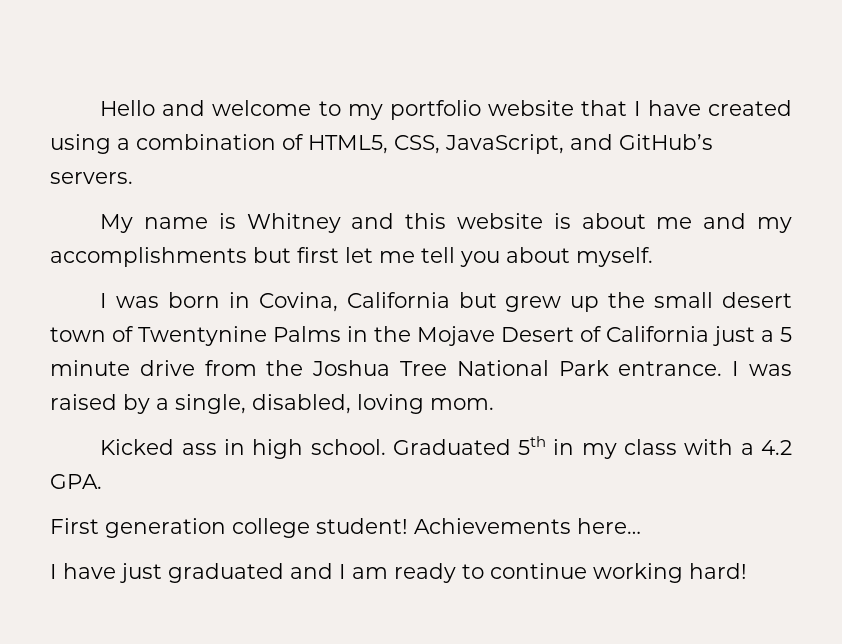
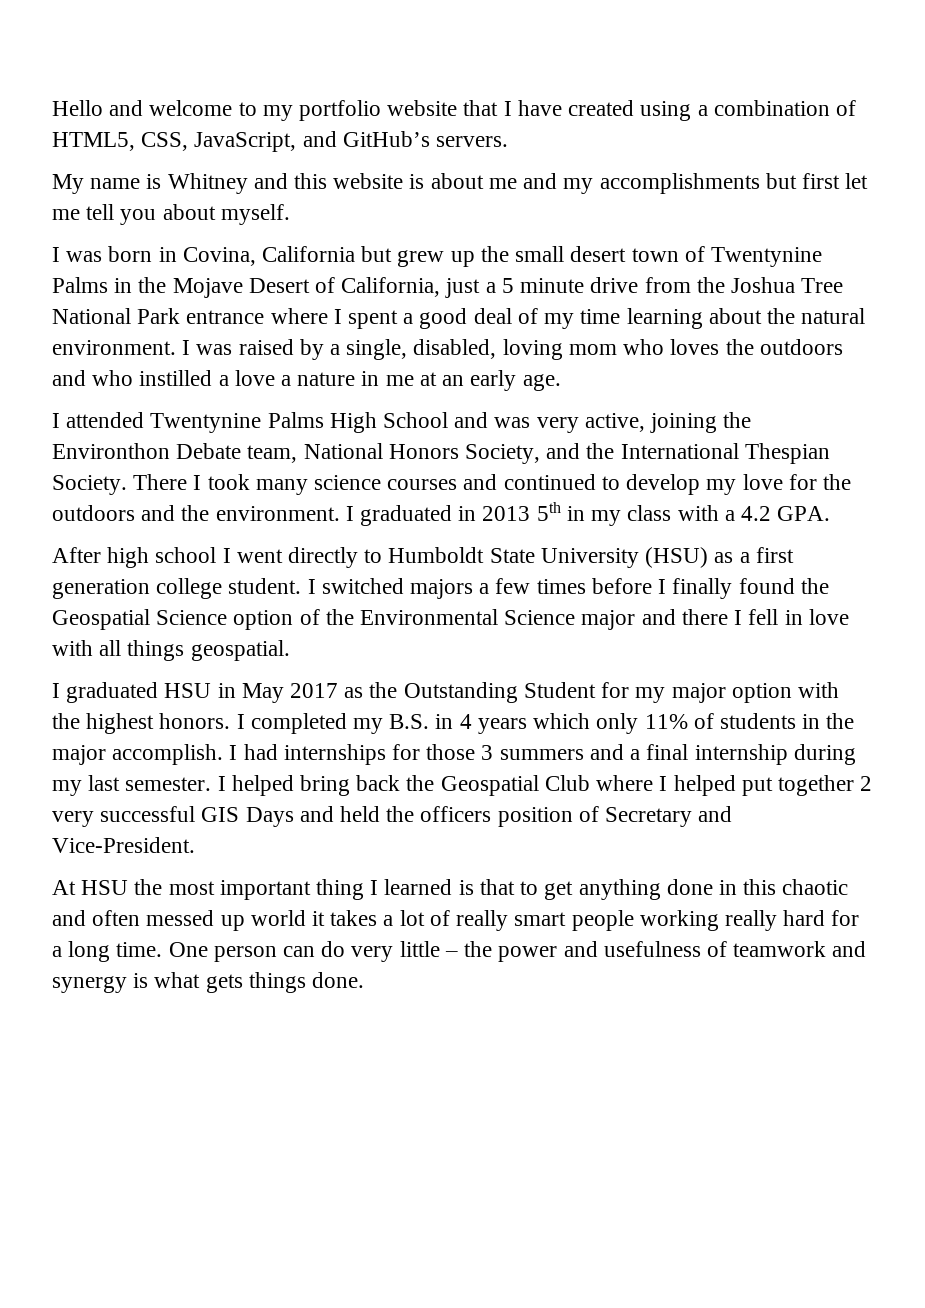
[606,326,709,342] California -> [341,277,441,297] California,
[618,361,723,376] entrance. -> [186,308,866,329] [52,340,176,355] entrance where I spent a good deal of my time learning about the natural environment.
[430,398,494,410] [100,439,511,459] mom. // Kicked ass in high school. Graduated -> [568,339,843,355] [52,370,561,391] [52,412,752,433] [52,443,830,464] [52,474,851,495] [52,505,531,526] mom who loves the outdoors and who instilled a love a nature in me at an early age. // I attended Twentynine Palms High School and was very active, joining the Environthon Debate team, National Honors Society, and the International Thespian Society. There I took many science courses and continued to develop my love for the outdoors and the environment. I graduated in 2013
[50,518,641,538] [50,563,747,583] First generation college student! Achievements here… // I have just graduated and I am ready to continue working hard! -> [52,547,794,568] [52,578,829,599] [52,609,849,630] [52,640,290,661] [52,682,839,703] [52,713,855,734] [52,744,856,765] [52,775,873,796] [52,806,733,827] [52,837,195,853] [52,879,849,900] [52,910,860,931] [52,941,867,962] [52,972,365,993] After high school I went directly to Humboldt State University (HSU) as a first generation college student. I switched majors a few times before I finally found the Geospatial Science option of the Environmental Science major and there I fell in love with all things geospatial. // I graduated HSU in May 2017 as the Outstanding Student for my major option with the highest honors. I completed my B.S. in 4 years which only 11% of students in the major accomplish. I had internships for those 3 summers and a final internship during my last semester. I helped bring back the Geospatial Club where I helped put together 2 very successful GIS Days and held the officers position of Secretary and Vice-President. // At HSU the most important thing I learned is that to get anything done in this chaotic and often messed up world it takes a lot of really smart people working really hard for a long time. One person can do very little – the power and usefulness of teamwork and synergy is what gets things done.

